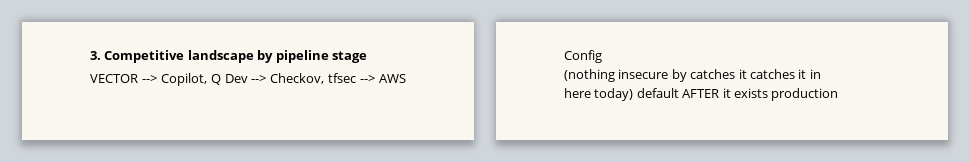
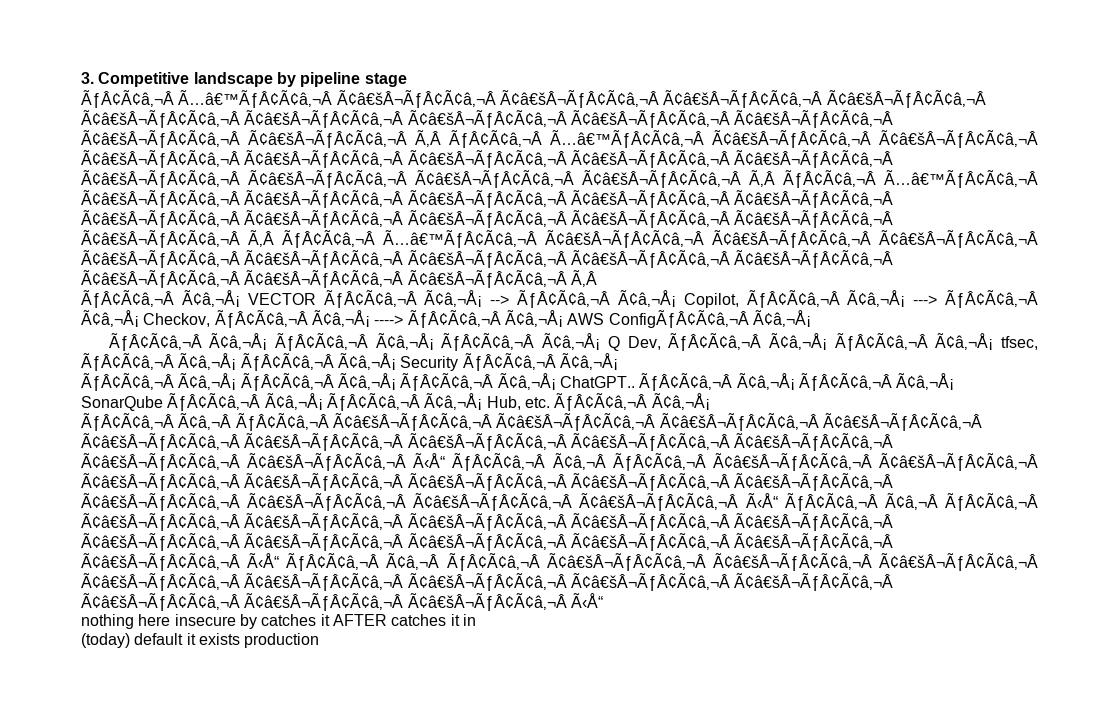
[90,73,406,86] [564,50,602,63] [564,69,615,82] VECTOR --> Copilot, Q Dev --> Checkov, tfsec --> AWS Config // (nothing -> [81,90,986,108] [81,110,894,128] [81,130,1038,148] [81,150,894,168] [81,170,1038,188] [81,190,894,208] [81,210,894,228] [81,230,1038,248] [81,250,894,268] [81,270,597,288] [81,290,1039,308] [81,310,811,328] [108,333,1038,351] [81,353,618,371] [81,373,955,391] [81,393,710,411] [81,413,982,431] [81,433,894,451] [81,453,1038,471] [81,473,894,491] [81,493,1038,511] [81,513,894,531] [81,533,894,551] [81,553,1038,571] [81,573,894,591] [81,593,603,611] [81,614,171,629] ÃƒÂ¢Ã¢â‚¬Â Ã…â€™ÃƒÂ¢Ã¢â‚¬Â Ã¢â€šÂ¬ÃƒÂ¢Ã¢â‚¬Â Ã¢â€šÂ¬ÃƒÂ¢Ã¢â‚¬Â Ã¢â€šÂ¬ÃƒÂ¢Ã¢â‚¬Â Ã¢â€šÂ¬ÃƒÂ¢Ã¢â‚¬Â Ã¢â€šÂ¬ÃƒÂ¢Ã¢â‚¬Â Ã¢â€šÂ¬ÃƒÂ¢Ã¢â‚¬Â Ã¢â€šÂ¬ÃƒÂ¢Ã¢â‚¬Â Ã¢â€šÂ¬ÃƒÂ¢Ã¢â‚¬Â Ã¢â€šÂ¬ÃƒÂ¢Ã¢â‚¬Â Ã¢â€šÂ¬ÃƒÂ¢Ã¢â‚¬Â Ã¢â€šÂ¬ÃƒÂ¢Ã¢â‚¬Â Ã‚Â ÃƒÂ¢Ã¢â‚¬Â Ã…â€™ÃƒÂ¢Ã¢â‚¬Â Ã¢â€šÂ¬ÃƒÂ¢Ã¢â‚¬Â Ã¢â€šÂ¬ÃƒÂ¢Ã¢â‚¬Â Ã¢â€šÂ¬ÃƒÂ¢Ã¢â‚¬Â Ã¢â€šÂ¬ÃƒÂ¢Ã¢â‚¬Â Ã¢â€šÂ¬ÃƒÂ¢Ã¢â‚¬Â Ã¢â€šÂ¬ÃƒÂ¢Ã¢â‚¬Â Ã¢â€šÂ¬ÃƒÂ¢Ã¢â‚¬Â Ã¢â€šÂ¬ÃƒÂ¢Ã¢â‚¬Â Ã¢â€šÂ¬ÃƒÂ¢Ã¢â‚¬Â Ã¢â€šÂ¬ÃƒÂ¢Ã¢â‚¬Â Ã¢â€šÂ¬ÃƒÂ¢Ã¢â‚¬Â Ã‚Â ÃƒÂ¢Ã¢â‚¬Â Ã…â€™ÃƒÂ¢Ã¢â‚¬Â Ã¢â€šÂ¬ÃƒÂ¢Ã¢â‚¬Â Ã¢â€šÂ¬ÃƒÂ¢Ã¢â‚¬Â Ã¢â€šÂ¬ÃƒÂ¢Ã¢â‚¬Â Ã¢â€šÂ¬ÃƒÂ¢Ã¢â‚¬Â Ã¢â€šÂ¬ÃƒÂ¢Ã¢â‚¬Â Ã¢â€šÂ¬ÃƒÂ¢Ã¢â‚¬Â Ã¢â€šÂ¬ÃƒÂ¢Ã¢â‚¬Â Ã¢â€šÂ¬ÃƒÂ¢Ã¢â‚¬Â Ã¢â€šÂ¬ÃƒÂ¢Ã¢â‚¬Â Ã¢â€šÂ¬ÃƒÂ¢Ã¢â‚¬Â Ã¢â€šÂ¬ÃƒÂ¢Ã¢â‚¬Â Ã‚Â ÃƒÂ¢Ã¢â‚¬Â Ã…â€™ÃƒÂ¢Ã¢â‚¬Â Ã¢â€šÂ¬ÃƒÂ¢Ã¢â‚¬Â Ã¢â€šÂ¬ÃƒÂ¢Ã¢â‚¬Â Ã¢â€šÂ¬ÃƒÂ¢Ã¢â‚¬Â Ã¢â€šÂ¬ÃƒÂ¢Ã¢â‚¬Â Ã¢â€šÂ¬ÃƒÂ¢Ã¢â‚¬Â Ã¢â€šÂ¬ÃƒÂ¢Ã¢â‚¬Â Ã¢â€šÂ¬ÃƒÂ¢Ã¢â‚¬Â Ã¢â€šÂ¬ÃƒÂ¢Ã¢â‚¬Â Ã¢â€šÂ¬ÃƒÂ¢Ã¢â‚¬Â Ã¢â€šÂ¬ÃƒÂ¢Ã¢â‚¬Â Ã¢â€šÂ¬ÃƒÂ¢Ã¢â‚¬Â Ã‚Â // ÃƒÂ¢Ã¢â‚¬Â Ã¢â‚¬Å¡ VECTOR ÃƒÂ¢Ã¢â‚¬Â Ã¢â‚¬Å¡ --> ÃƒÂ¢Ã¢â‚¬Â Ã¢â‚¬Å¡ Copilot, ÃƒÂ¢Ã¢â‚¬Â Ã¢â‚¬Å¡ ---> ÃƒÂ¢Ã¢â‚¬Â Ã¢â‚¬Å¡ Checkov, ÃƒÂ¢Ã¢â‚¬Â Ã¢â‚¬Å¡ ----> ÃƒÂ¢Ã¢â‚¬Â Ã¢â‚¬Å¡ AWS ConfigÃƒÂ¢Ã¢â‚¬Â Ã¢â‚¬Å¡ // ÃƒÂ¢Ã¢â‚¬Â Ã¢â‚¬Å¡ ÃƒÂ¢Ã¢â‚¬Â Ã¢â‚¬Å¡ ÃƒÂ¢Ã¢â‚¬Â Ã¢â‚¬Å¡ Q Dev, ÃƒÂ¢Ã¢â‚¬Â Ã¢â‚¬Å¡ ÃƒÂ¢Ã¢â‚¬Â Ã¢â‚¬Å¡ tfsec, ÃƒÂ¢Ã¢â‚¬Â Ã¢â‚¬Å¡ ÃƒÂ¢Ã¢â‚¬Â Ã¢â‚¬Å¡ Security ÃƒÂ¢Ã¢â‚¬Â Ã¢â‚¬Å¡ // ÃƒÂ¢Ã¢â‚¬Â Ã¢â‚¬Å¡ ÃƒÂ¢Ã¢â‚¬Â Ã¢â‚¬Å¡ ÃƒÂ¢Ã¢â‚¬Â Ã¢â‚¬Å¡ ChatGPT.. ÃƒÂ¢Ã¢â‚¬Â Ã¢â‚¬Å¡ ÃƒÂ¢Ã¢â‚¬Â Ã¢â‚¬Å¡ SonarQube ÃƒÂ¢Ã¢â‚¬Â Ã¢â‚¬Å¡ ÃƒÂ¢Ã¢â‚¬Â Ã¢â‚¬Å¡ Hub, etc. ÃƒÂ¢Ã¢â‚¬Â Ã¢â‚¬Å¡ // ÃƒÂ¢Ã¢â‚¬Â Ã¢â‚¬Â ÃƒÂ¢Ã¢â‚¬Â Ã¢â€šÂ¬ÃƒÂ¢Ã¢â‚¬Â Ã¢â€šÂ¬ÃƒÂ¢Ã¢â‚¬Â Ã¢â€šÂ¬ÃƒÂ¢Ã¢â‚¬Â Ã¢â€šÂ¬ÃƒÂ¢Ã¢â‚¬Â Ã¢â€šÂ¬ÃƒÂ¢Ã¢â‚¬Â Ã¢â€šÂ¬ÃƒÂ¢Ã¢â‚¬Â Ã¢â€šÂ¬ÃƒÂ¢Ã¢â‚¬Â Ã¢â€šÂ¬ÃƒÂ¢Ã¢â‚¬Â Ã¢â€šÂ¬ÃƒÂ¢Ã¢â‚¬Â Ã¢â€šÂ¬ÃƒÂ¢Ã¢â‚¬Â Ã¢â€šÂ¬ÃƒÂ¢Ã¢â‚¬Â Ã‹Å“ ÃƒÂ¢Ã¢â‚¬Â Ã¢â‚¬Â ÃƒÂ¢Ã¢â‚¬Â Ã¢â€šÂ¬ÃƒÂ¢Ã¢â‚¬Â Ã¢â€šÂ¬ÃƒÂ¢Ã¢â‚¬Â Ã¢â€šÂ¬ÃƒÂ¢Ã¢â‚¬Â Ã¢â€šÂ¬ÃƒÂ¢Ã¢â‚¬Â Ã¢â€šÂ¬ÃƒÂ¢Ã¢â‚¬Â Ã¢â€šÂ¬ÃƒÂ¢Ã¢â‚¬Â Ã¢â€šÂ¬ÃƒÂ¢Ã¢â‚¬Â Ã¢â€šÂ¬ÃƒÂ¢Ã¢â‚¬Â Ã¢â€šÂ¬ÃƒÂ¢Ã¢â‚¬Â Ã¢â€šÂ¬ÃƒÂ¢Ã¢â‚¬Â Ã¢â€šÂ¬ÃƒÂ¢Ã¢â‚¬Â Ã‹Å“ ÃƒÂ¢Ã¢â‚¬Â Ã¢â‚¬Â ÃƒÂ¢Ã¢â‚¬Â Ã¢â€šÂ¬ÃƒÂ¢Ã¢â‚¬Â Ã¢â€šÂ¬ÃƒÂ¢Ã¢â‚¬Â Ã¢â€šÂ¬ÃƒÂ¢Ã¢â‚¬Â Ã¢â€šÂ¬ÃƒÂ¢Ã¢â‚¬Â Ã¢â€šÂ¬ÃƒÂ¢Ã¢â‚¬Â Ã¢â€šÂ¬ÃƒÂ¢Ã¢â‚¬Â Ã¢â€šÂ¬ÃƒÂ¢Ã¢â‚¬Â Ã¢â€šÂ¬ÃƒÂ¢Ã¢â‚¬Â Ã¢â€šÂ¬ÃƒÂ¢Ã¢â‚¬Â Ã¢â€šÂ¬ÃƒÂ¢Ã¢â‚¬Â Ã¢â€šÂ¬ÃƒÂ¢Ã¢â‚¬Â Ã‹Å“ ÃƒÂ¢Ã¢â‚¬Â Ã¢â‚¬Â ÃƒÂ¢Ã¢â‚¬Â Ã¢â€šÂ¬ÃƒÂ¢Ã¢â‚¬Â Ã¢â€šÂ¬ÃƒÂ¢Ã¢â‚¬Â Ã¢â€šÂ¬ÃƒÂ¢Ã¢â‚¬Â Ã¢â€šÂ¬ÃƒÂ¢Ã¢â‚¬Â Ã¢â€šÂ¬ÃƒÂ¢Ã¢â‚¬Â Ã¢â€šÂ¬ÃƒÂ¢Ã¢â‚¬Â Ã¢â€šÂ¬ÃƒÂ¢Ã¢â‚¬Â Ã¢â€šÂ¬ÃƒÂ¢Ã¢â‚¬Â Ã¢â€šÂ¬ÃƒÂ¢Ã¢â‚¬Â Ã¢â€šÂ¬ÃƒÂ¢Ã¢â‚¬Â Ã¢â€šÂ¬ÃƒÂ¢Ã¢â‚¬Â Ã‹Å“ // nothing here
(747, 74) none -> [332,614,387,626] AFTER
[564,88,720,101] here today) default AFTER -> [81,633,184,648] (today) default

